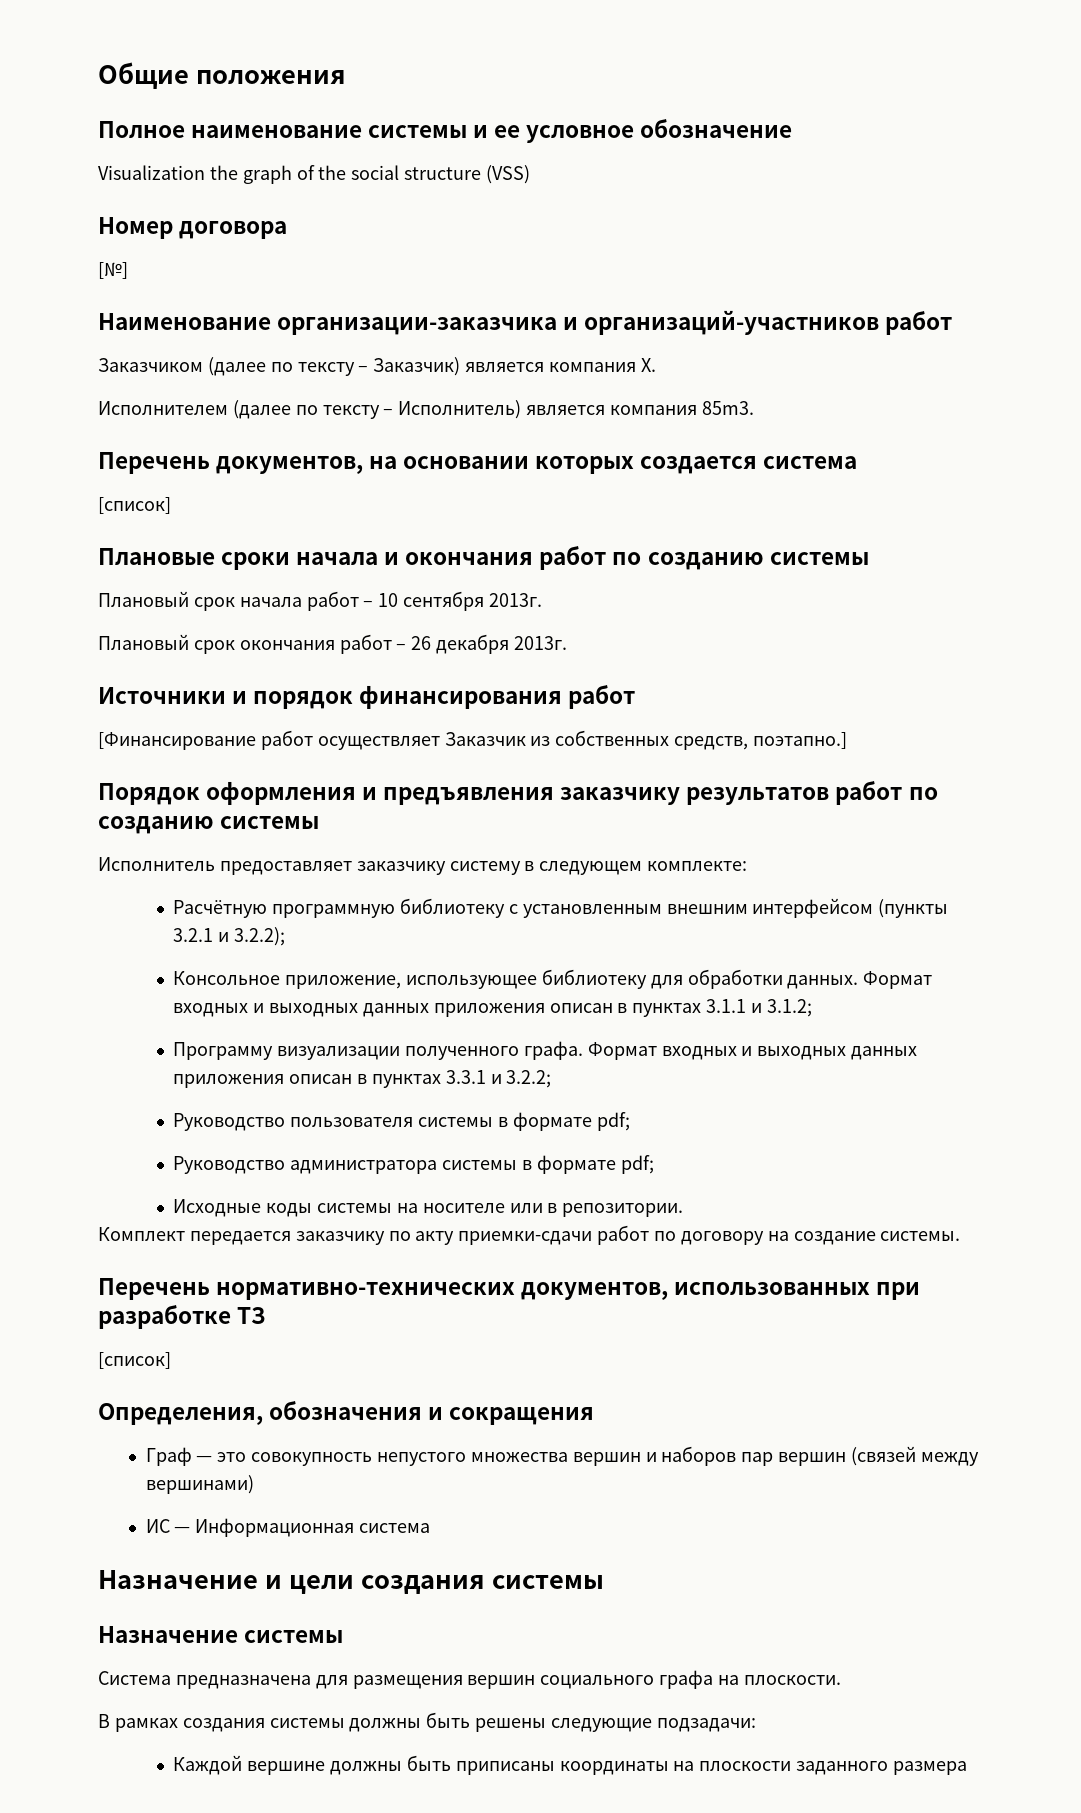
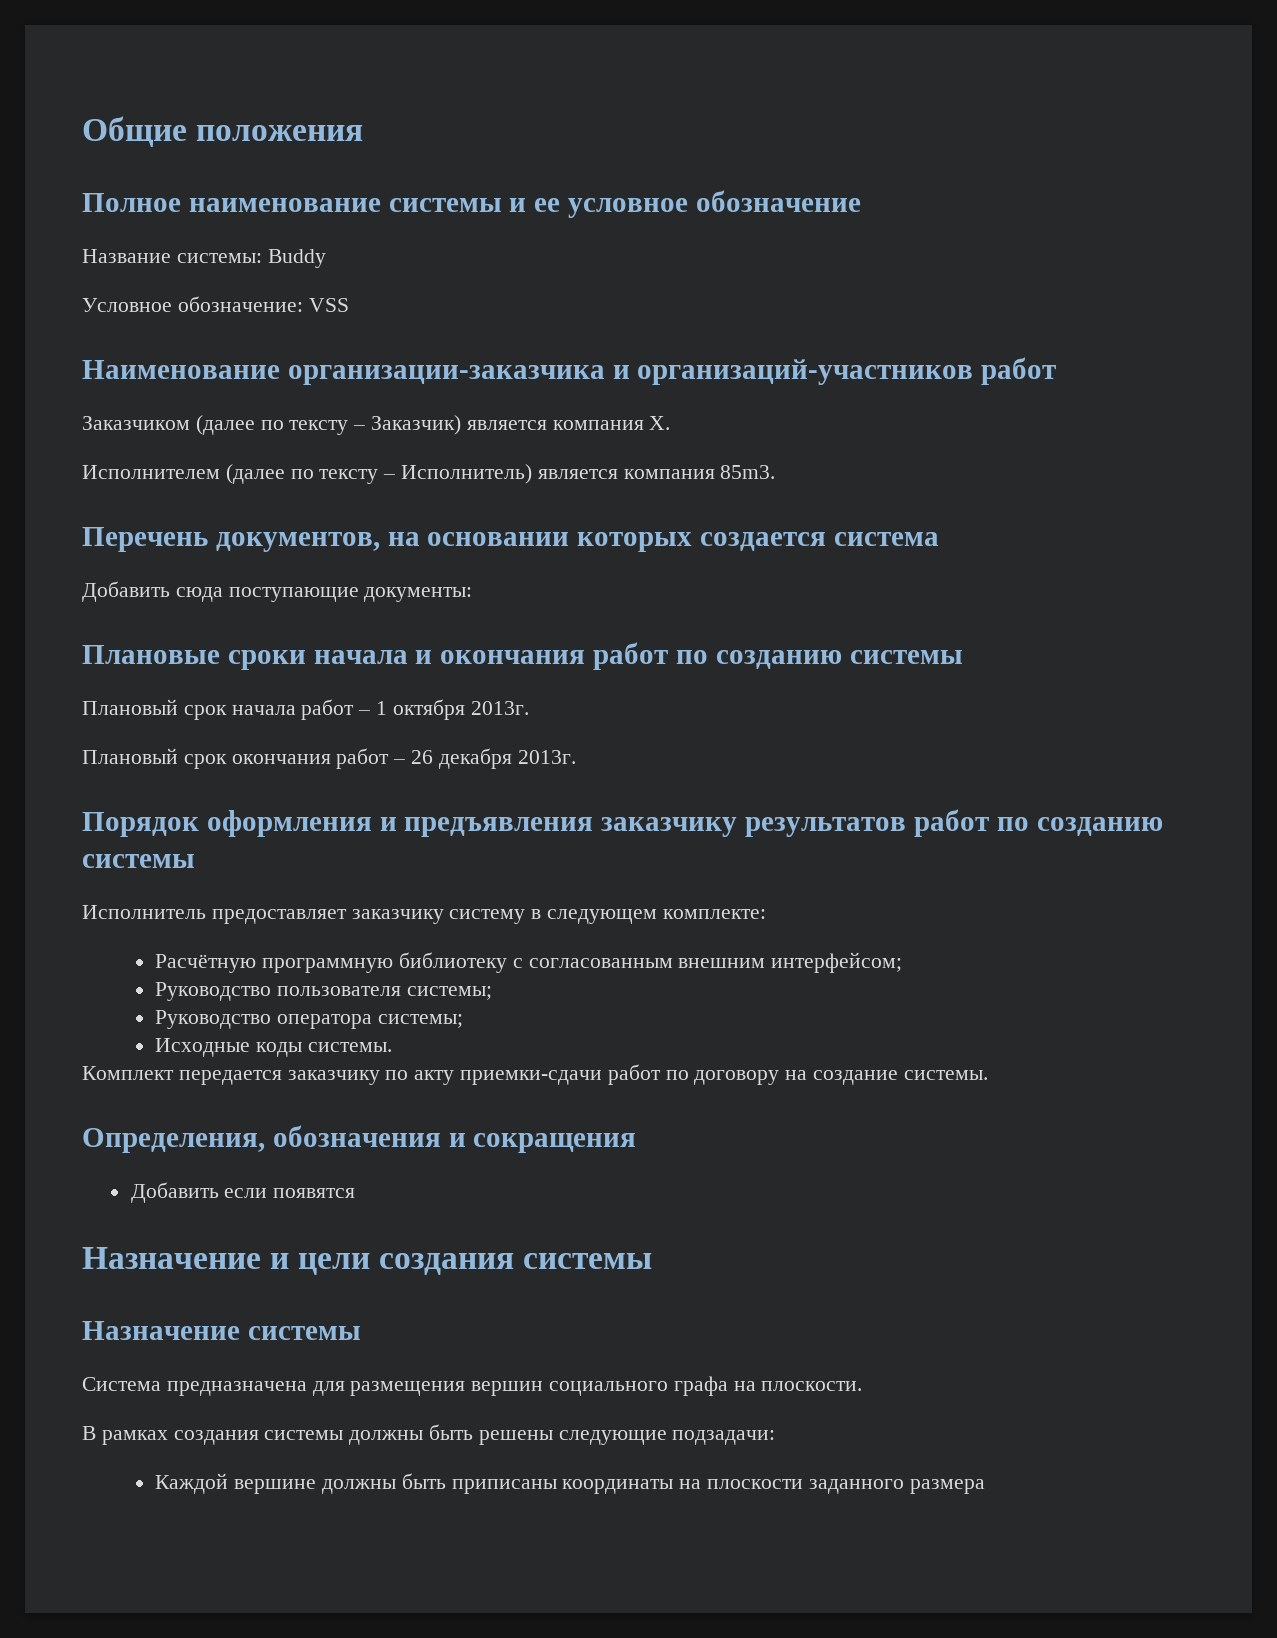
[98,165,531,184] [98,217,288,239] [98,262,128,279] Visualization the graph of the social structure (VSS) // Номер договора // [№] -> [82,249,326,268] [82,296,349,312] Название системы: Buddy // Условное обозначение: VSS
[98,497,171,514] [список] -> [82,581,473,602] Добавить сюда поступающие документы:
[378,591,485,611] 10 сентября -> [376,699,465,720] 1 октября
[98,684,636,709] [98,730,848,750] // Источники и порядок финансирования работ // [Финансирование работ осуществляет Заказчик из собственных средств, поэтапно.] -> (576, 757) none
[522,898,949,918] [173,927,285,946] [173,969,933,989] [173,999,812,1017] [173,1041,918,1060] [173,1070,552,1088] [173,1112,630,1131] [173,1155,654,1174] [173,1199,684,1217] установленным внешним интерфейсом (пункты 3.2.1 и 3.2.2); // Консольное приложение, использующее библиотеку для обработки данных. Формат входных и выходных данных приложения описан в пунктах 3.1.1 и 3.1.2; // Программу визуализации полученного графа. Формат входных и выходных данных приложения описан в пунктах 3.3.1 и 3.2.2; // Руководство пользователя системы в формате pdf; // Руководство администратора системы в формате pdf; // Исходные коды системы на носителе или в репозитории. -> [528,952,903,973] [155,982,492,1001] [155,1010,463,1029] [155,1038,392,1057] согласованным внешним интерфейсом; // Руководство пользователя системы; // Руководство оператора системы; // Исходные коды системы.
[98,1278,921,1300] [98,1304,266,1329] [98,1352,171,1369] [98,1400,595,1425] [145,1446,979,1466] [145,1475,254,1494] [145,1518,431,1537] Перечень нормативно-технических документов, использованных при разработке ТЗ // [список] // Определения, обозначения и сокращения // Граф — это совокупность непустого множества вершин и наборов пар вершин (связей между вершинами) // ИС — Информационная система -> [82,1125,637,1153] [130,1182,356,1203] Определения, обозначения и сокращения // Добавить если появятся

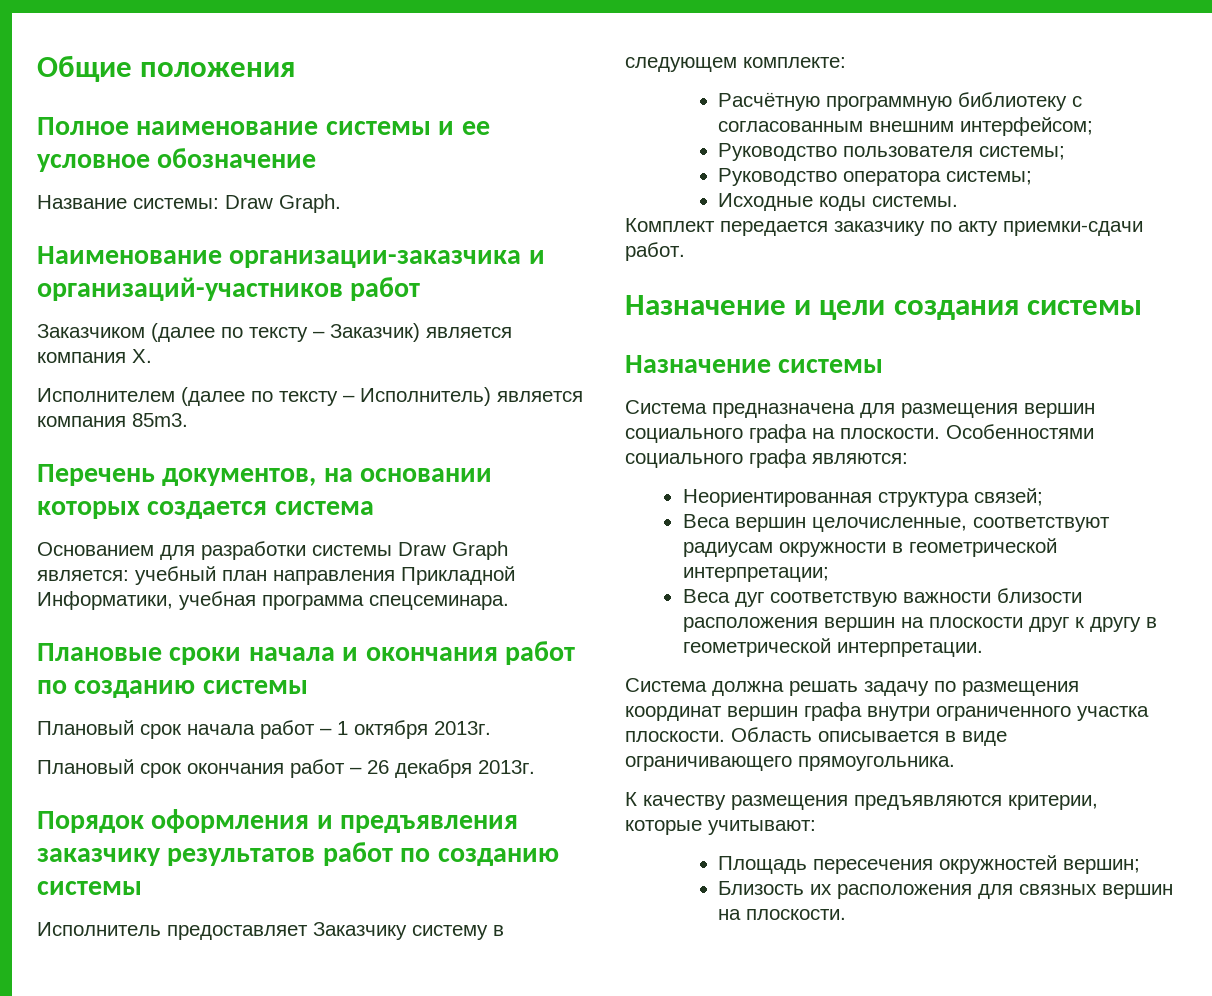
[267,249,326,268] [82,296,349,312] Buddy // Условное обозначение: VSS -> [225,194,341,213] Draw Graph.
[82,581,473,602] Добавить сюда поступающие документы: -> [37,541,508,560] [37,566,515,585] [37,591,509,610] Основанием для разработки системы Draw Graph является: учебный план направления Прикладной Информатики, учебная программа спецсеминара.
[351,909,444,924] заказчику -> [313,922,407,940] Заказчику
[607,1064,988,1085] [82,1125,637,1153] [130,1182,356,1203] работ по договору на создание системы. // Определения, обозначения и сокращения // Добавить если появятся -> [625,242,685,261] работ.
[82,1424,776,1445] [155,1473,985,1494] // В рамках создания системы должны быть решены следующие подзадачи: // Каждой вершине должны быть приписаны координаты на плоскости заданного размера -> [946,424,1094,439] [625,449,908,468] [682,488,1043,507] [682,514,1110,532] [682,538,1057,557] [682,567,829,582] [682,588,1082,607] [682,617,1157,632] [682,638,983,657] [625,678,1079,696] [625,702,1149,721] [625,727,1007,746] [625,756,955,771] [625,792,1098,810] [625,820,816,835] [718,855,1141,874] [718,881,1174,899] [718,909,847,920] Особенностями социального графа являются: // Неориентированная структура связей; // Веса вершин целочисленные, соответствуют радиусам окружности в геометрической интерпретации; // Веса дуг соответствую важности близости расположения вершин на плоскости друг к другу в геометрической интерпретации. // Система должна решать задачу по размещения координат вершин графа внутри ограниченного участка плоскости. Область описывается в виде ограничивающего прямоугольника. // К качеству размещения предъявляются критерии, которые учитывают: // Площадь пересечения окружностей вершин; // Близость их расположения для связных вершин на плоскости.

